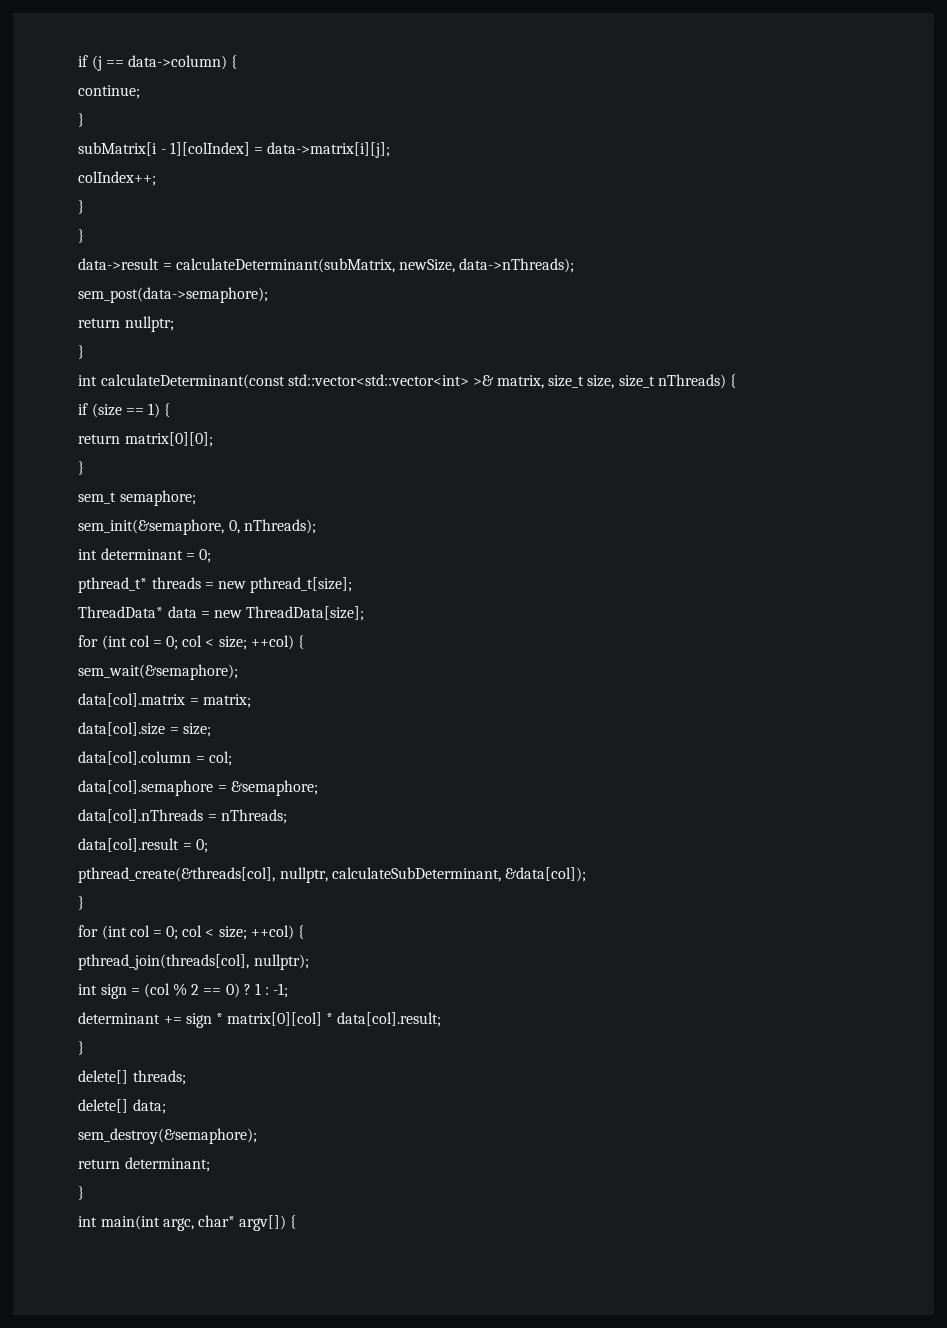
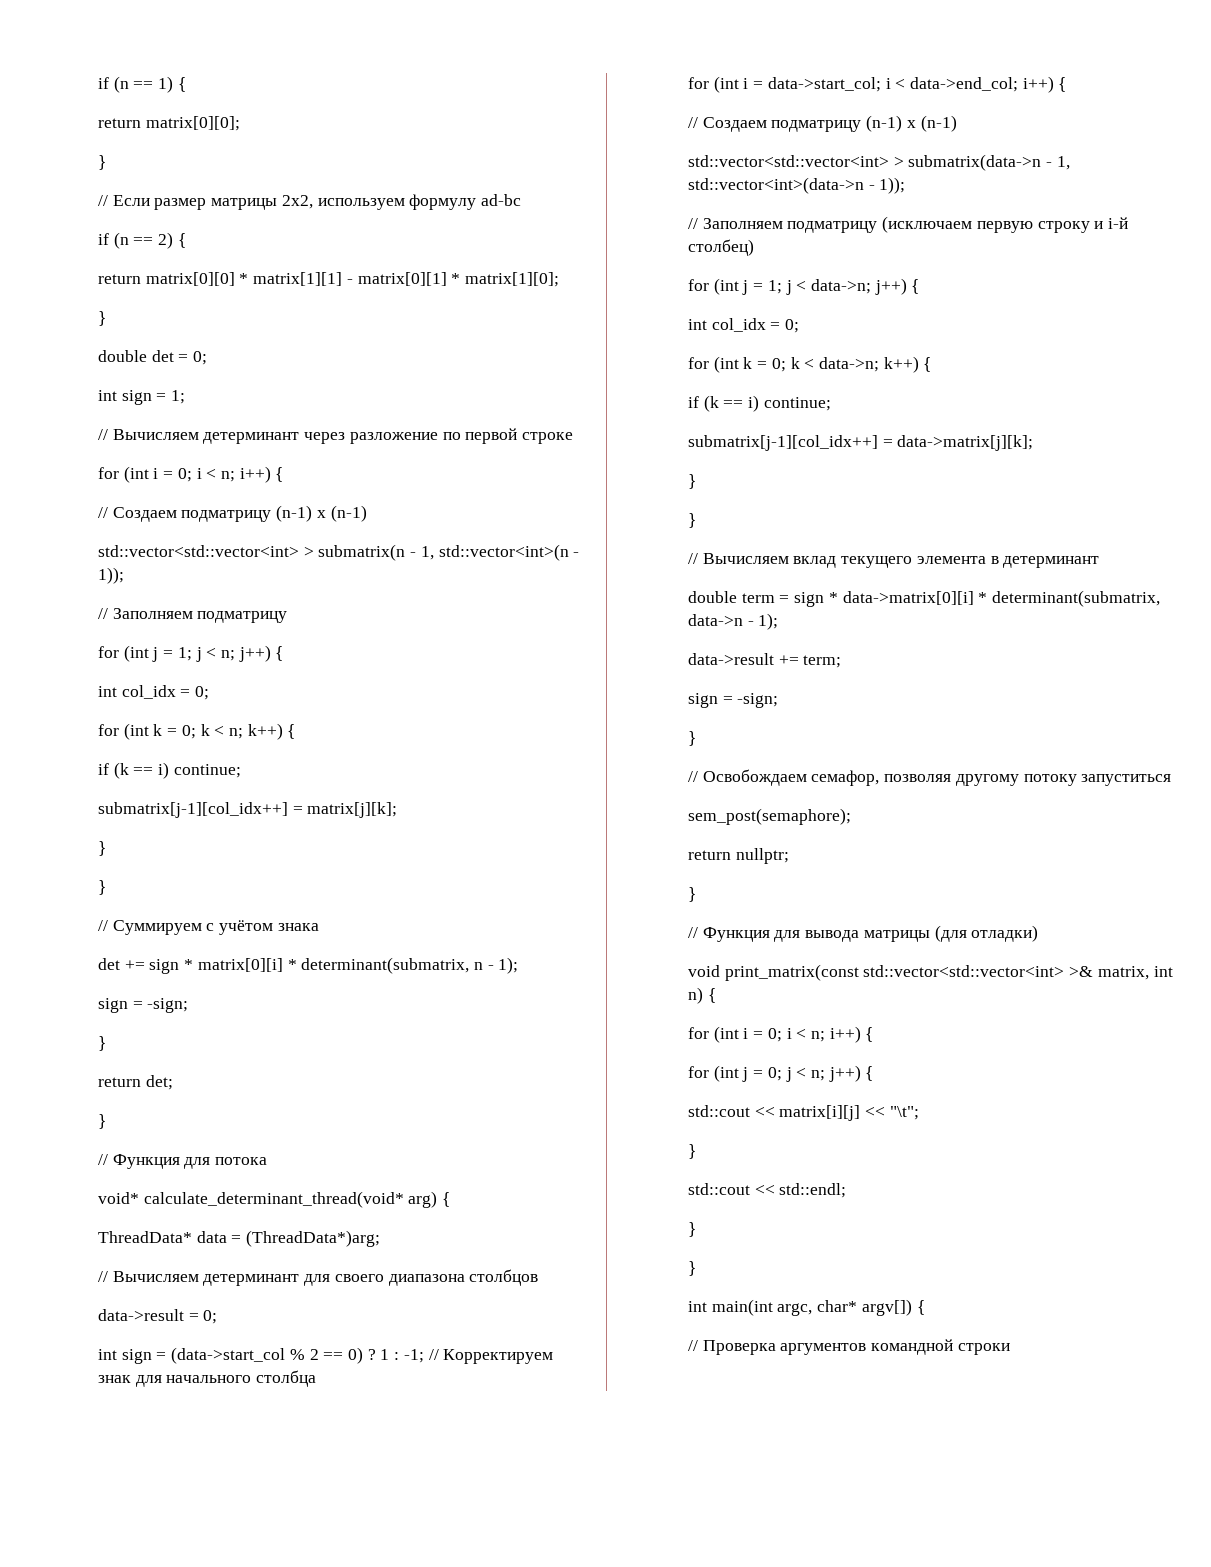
[78,55,238,71] [78,85,141,99] [78,113,85,127] [78,142,391,158] [78,171,157,186] [78,200,85,214] [78,229,85,243] [78,258,575,273] [78,287,269,303] [78,316,174,332] [78,345,85,359] [78,374,736,389] [78,403,122,418] if (j == data->column) { // continue; // } // subMatrix[i - 1][colIndex] = data->matrix[i][j]; // colIndex++; // } // } // data->result = calculateDeterminant(subMatrix, newSize, data->nThreads); // sem_post(data->semaphore); // return nullptr; // } // int calculateDeterminant(const std::vector<std::vector<int> >& matrix, size_t size, size_t nThreads) { // if (size -> [97,76,129,93] if (n
[78,490,196,506] [78,519,316,535] [78,548,211,563] [78,577,353,593] [78,606,365,621] [78,635,304,650] [78,664,239,680] [78,693,251,708] [78,722,211,737] [78,751,232,766] [78,780,318,796] [78,809,287,824] [78,838,208,853] [78,867,586,883] [78,896,85,910] [78,925,304,940] [78,954,309,970] [78,983,170,999] sem_t semaphore; // sem_init(&semaphore, 0, nThreads); // int determinant = 0; // pthread_t* threads = new pthread_t[size]; // ThreadData* data = new ThreadData[size]; // for (int col = 0; col < size; ++col) { // sem_wait(&semaphore); // data[col].matrix = matrix; // data[col].size = size; // data[col].column = col; // data[col].semaphore = &semaphore; // data[col].nThreads = nThreads; // data[col].result = 0; // pthread_create(&threads[col], nullptr, calculateSubDeterminant, &data[col]); // } // for (int col = 0; col < size; ++col) { // pthread_join(threads[col], nullptr); // int sign = (col -> [97,194,521,210] [97,232,186,249] [97,272,559,287] [97,311,106,326] [97,350,208,365] [97,390,186,405] [97,428,573,444] [97,466,284,483] [97,505,367,522] [97,544,580,561] [97,567,124,584] [97,608,288,623] [97,645,284,662] [97,685,210,700] [97,723,296,740] [97,762,241,779] [97,802,398,818] [97,841,106,856] [97,880,106,895] [97,920,319,935] [97,957,519,974] [97,998,189,1013] [97,1036,106,1051] [97,1075,173,1090] [97,1114,106,1129] [97,1154,268,1169] [97,1191,451,1208] [97,1230,381,1247] [97,1269,539,1286] [97,1309,218,1324] [97,1347,286,1364] // Если размер матрицы 2x2, используем формулу ad-bc // if (n == 2) { // return matrix[0][0] * matrix[1][1] - matrix[0][1] * matrix[1][0]; // } // double det = 0; // int sign = 1; // // Вычисляем детерминант через разложение по первой строке // for (int i = 0; i < n; i++) { // // Создаем подматрицу (n-1) x (n-1) // std::vector<std::vector<int> > submatrix(n - 1, std::vector<int>(n - 1)); // // Заполняем подматрицу // for (int j = 1; j < n; j++) { // int col_idx = 0; // for (int k = 0; k < n; k++) { // if (k == i) continue; // submatrix[j-1][col_idx++] = matrix[j][k]; // } // } // // Суммируем с учётом знака // det += sign * matrix[0][i] * determinant(submatrix, n - 1); // sign = -sign; // } // return det; // } // // Функция для потока // void* calculate_determinant_thread(void* arg) { // ThreadData* data = (ThreadData*)arg; // // Вычисляем детерминант для своего диапазона столбцов // data->result = 0; // int sign = (data->start_col
[78,1012,442,1028] [78,1041,85,1055] [78,1070,186,1085] [78,1099,166,1114] [78,1128,258,1144] [78,1157,210,1172] // determinant += sign * matrix[0][col] * data[col].result; // } // delete[] threads; // delete[] data; // sem_destroy(&semaphore); // return determinant; -> [428,1349,554,1364] [97,1370,317,1387] [687,76,1067,93] [687,115,957,132] [687,154,1070,171] [687,177,906,194] [687,216,1128,233] [687,239,754,256] [687,278,920,295] [687,318,800,333] [687,356,932,373] [687,395,831,412] [687,435,1034,451] [687,474,696,489] [687,513,696,528] [687,553,1100,568] [687,590,1160,607] [687,613,779,630] [687,653,842,668] [687,693,779,708] [687,731,696,746] [687,769,1172,786] [687,808,851,825] [687,848,789,864] [687,887,696,902] [687,925,1039,942] [687,964,1173,981] [687,987,716,1004] [687,1026,874,1043] [687,1065,874,1082] [687,1105,919,1121] [687,1144,696,1159] [687,1183,847,1198] [687,1222,696,1237] // Корректируем знак для начального столбца // for (int i = data->start_col; i < data->end_col; i++) { // // Создаем подматрицу (n-1) x (n-1) // std::vector<std::vector<int> > submatrix(data->n - 1, std::vector<int>(data->n - 1)); // // Заполняем подматрицу (исключаем первую строку и i-й столбец) // for (int j = 1; j < data->n; j++) { // int col_idx = 0; // for (int k = 0; k < data->n; k++) { // if (k == i) continue; // submatrix[j-1][col_idx++] = data->matrix[j][k]; // } // } // // Вычисляем вклад текущего элемента в детерминант // double term = sign * data->matrix[0][i] * determinant(submatrix, data->n - 1); // data->result += term; // sign = -sign; // } // // Освобождаем семафор, позволяя другому потоку запуститься // sem_post(semaphore); // return nullptr; // } // // Функция для вывода матрицы (для отладки) // void print_matrix(const std::vector<std::vector<int> >& matrix, int n) { // for (int i = 0; i < n; i++) { // for (int j = 0; j < n; j++) { // std::cout << matrix[i][j] << "\t"; // } // std::cout << std::endl; // }
(297, 1222) none -> [687,1339,1010,1355] // // Проверка аргументов командной строки

